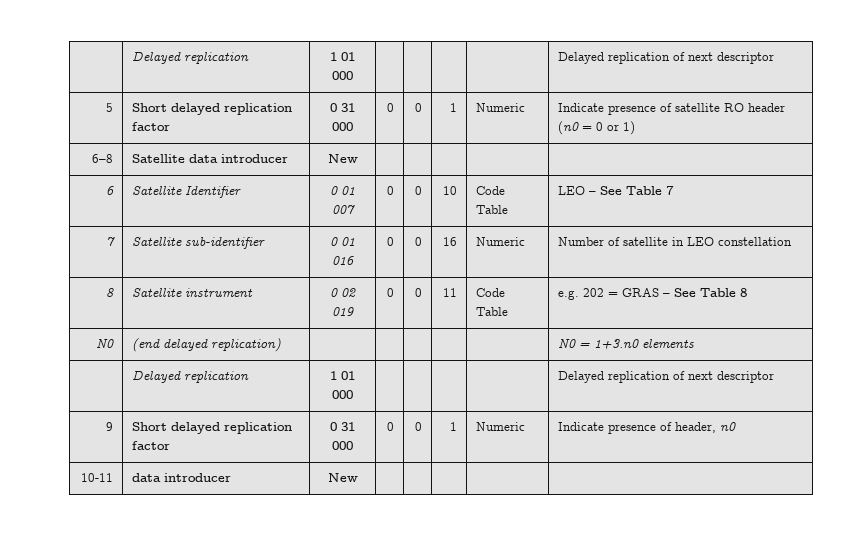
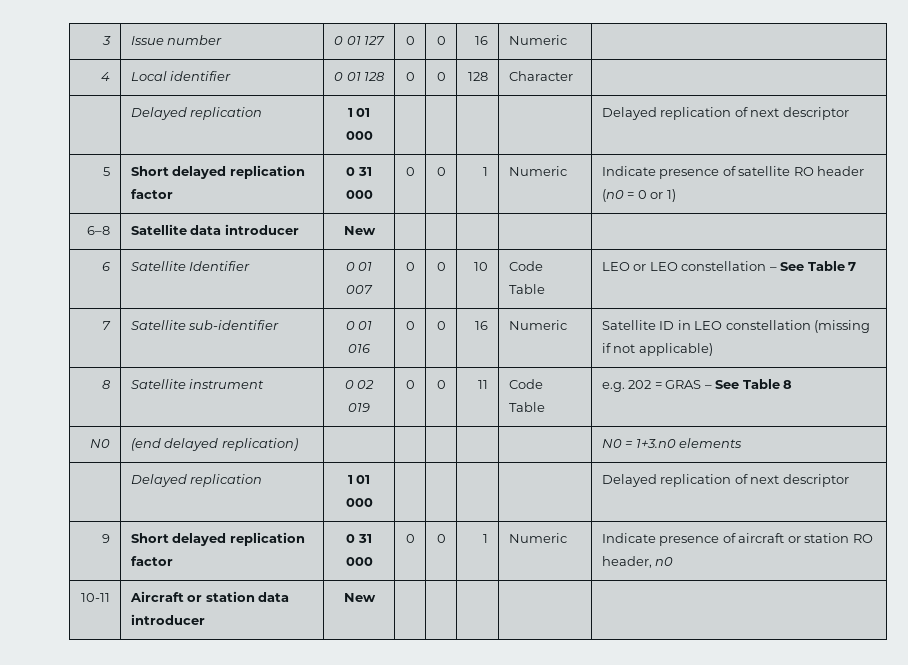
(132, 57) none -> [102,36,112,45] [130,35,223,45] [333,36,386,45] [406,36,416,45] [437,36,447,45] [475,36,489,45] [508,35,567,45] [101,72,111,81] [130,71,232,81] [333,72,386,81] [406,72,416,81] [437,72,447,81] [468,72,489,81] [508,71,573,81] 3 | Issue number | 0 01 127 | 0 | 0 | 16 | Numeric | // 4 | Local identifier | 0 01 128 | 0 | 0 | 128 | Character | //
(586, 190) none -> [633,261,767,271] or LEO constellation
[558,237,669,246] Number of satellite -> [601,320,675,330] Satellite ID
(793, 241) none -> [814,320,871,333] [601,343,713,356] (missing if not applicable)
(673, 426) none -> [738,533,873,543] aircraft or station RO
(113, 477) none -> [129,591,255,602] Aircraft or station

